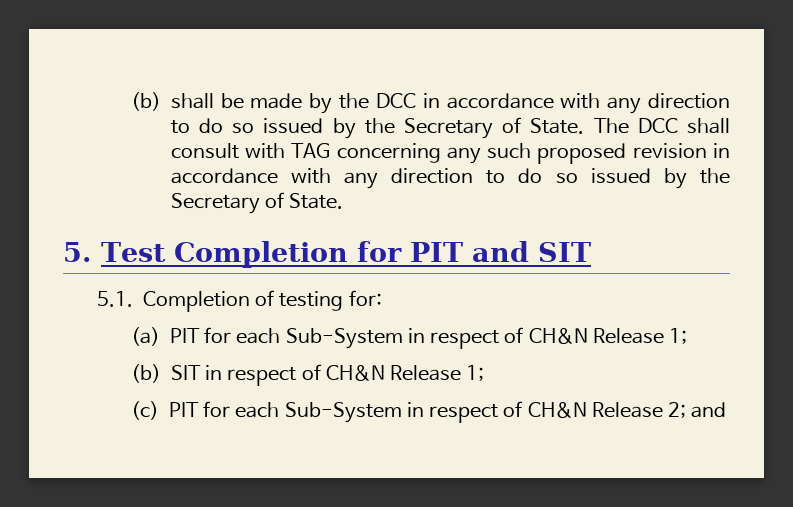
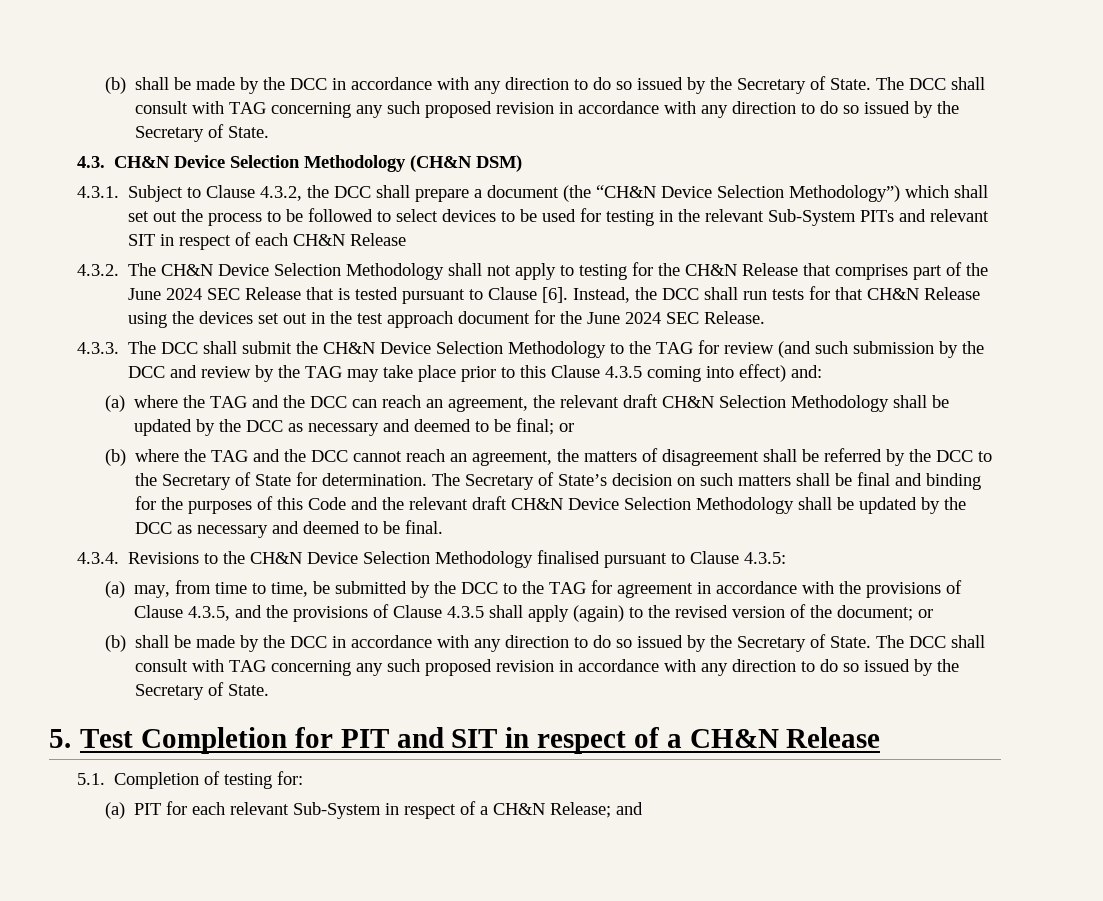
(344, 201) none -> [76,155,523,172] [76,185,989,202] [128,208,990,226] [128,232,407,250] [76,262,989,280] [128,286,981,304] [128,310,766,328] [76,340,985,358] [128,364,823,382] [104,394,949,412] [133,418,574,436] [104,448,992,466] [134,472,981,490] [134,496,966,514] [134,520,443,538] [76,550,787,568] [104,580,962,598] [133,604,933,622] [104,634,985,652] [134,659,959,676] [134,682,269,700] // 4.3. CH&N Device Selection Methodology (CH&N DSM) // 4.3.1. Subject to Clause 4.3.2, the DCC shall prepare a document (the “CH&N Device Selection Methodology”) which shall set out the process to be followed to select devices to be used for testing in the relevant Sub-System PITs and relevant SIT in respect of each CH&N Release // 4.3.2. The CH&N Device Selection Methodology shall not apply to testing for the CH&N Release that comprises part of the June 2024 SEC Release that is tested pursuant to Clause [6]. Instead, the DCC shall run tests for that CH&N Release using the devices set out in the test approach document for the June 2024 SEC Release. // 4.3.3. The DCC shall submit the CH&N Device Selection Methodology to the TAG for review (and such submission by the DCC and review by the TAG may take place prior to this Clause 4.3.5 coming into effect) and: // (a) where the TAG and the DCC can reach an agreement, the relevant draft CH&N Selection Methodology shall be updated by the DCC as necessary and deemed to be final; or // (b) where the TAG and the DCC cannot reach an agreement, the matters of disagreement shall be referred by the DCC to the Secretary of State for determination. The Secretary of State’s decision on such matters shall be final and binding for the purposes of this Code and the relevant draft CH&N Device Selection Methodology shall be updated by the DCC as necessary and deemed to be final. // 4.3.4. Revisions to the CH&N Device Selection Methodology finalised pursuant to Clause 4.3.5: // (a) may, from time to time, be submitted by the DCC to the TAG for agreement in accordance with the provisions of Clause 4.3.5, and the provisions of Clause 4.3.5 shall apply (again) to the revised version of the document; or // (b) shall be made by the DCC in accordance with any direction to do so issued by the Secretary of State. The DCC shall consult with TAG concerning any such proposed revision in accordance with any direction to do so issued by the Secretary of State.
(591, 252) none -> [505,727,881,754] in respect of a CH&N Release
[285,327,688,349] [131,364,485,386] [131,401,687,423] Sub-System in respect of CH&N Release 1; // (b) SIT in respect of CH&N Release 1; // (c) PIT for each Sub-System in respect of CH&N Release 2; -> [229,801,611,819] relevant Sub-System in respect of a CH&N Release;

